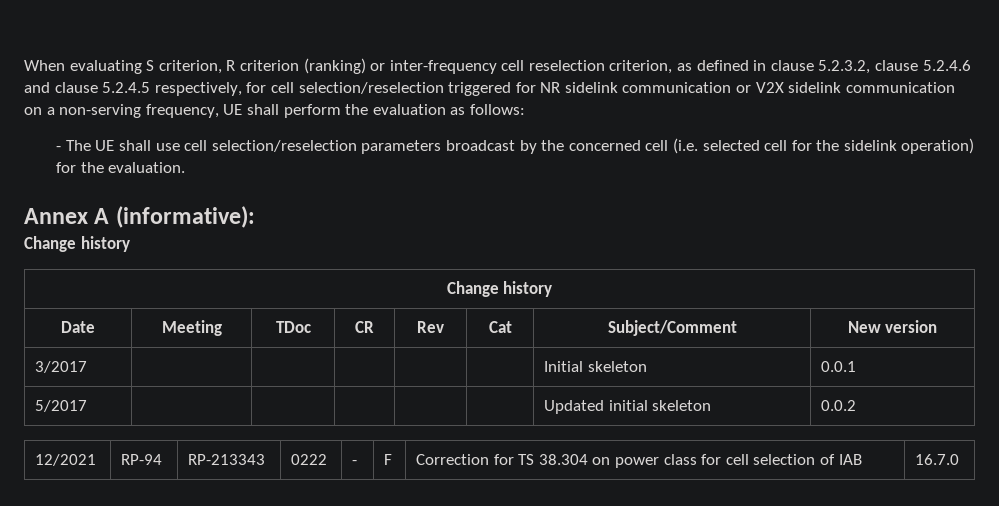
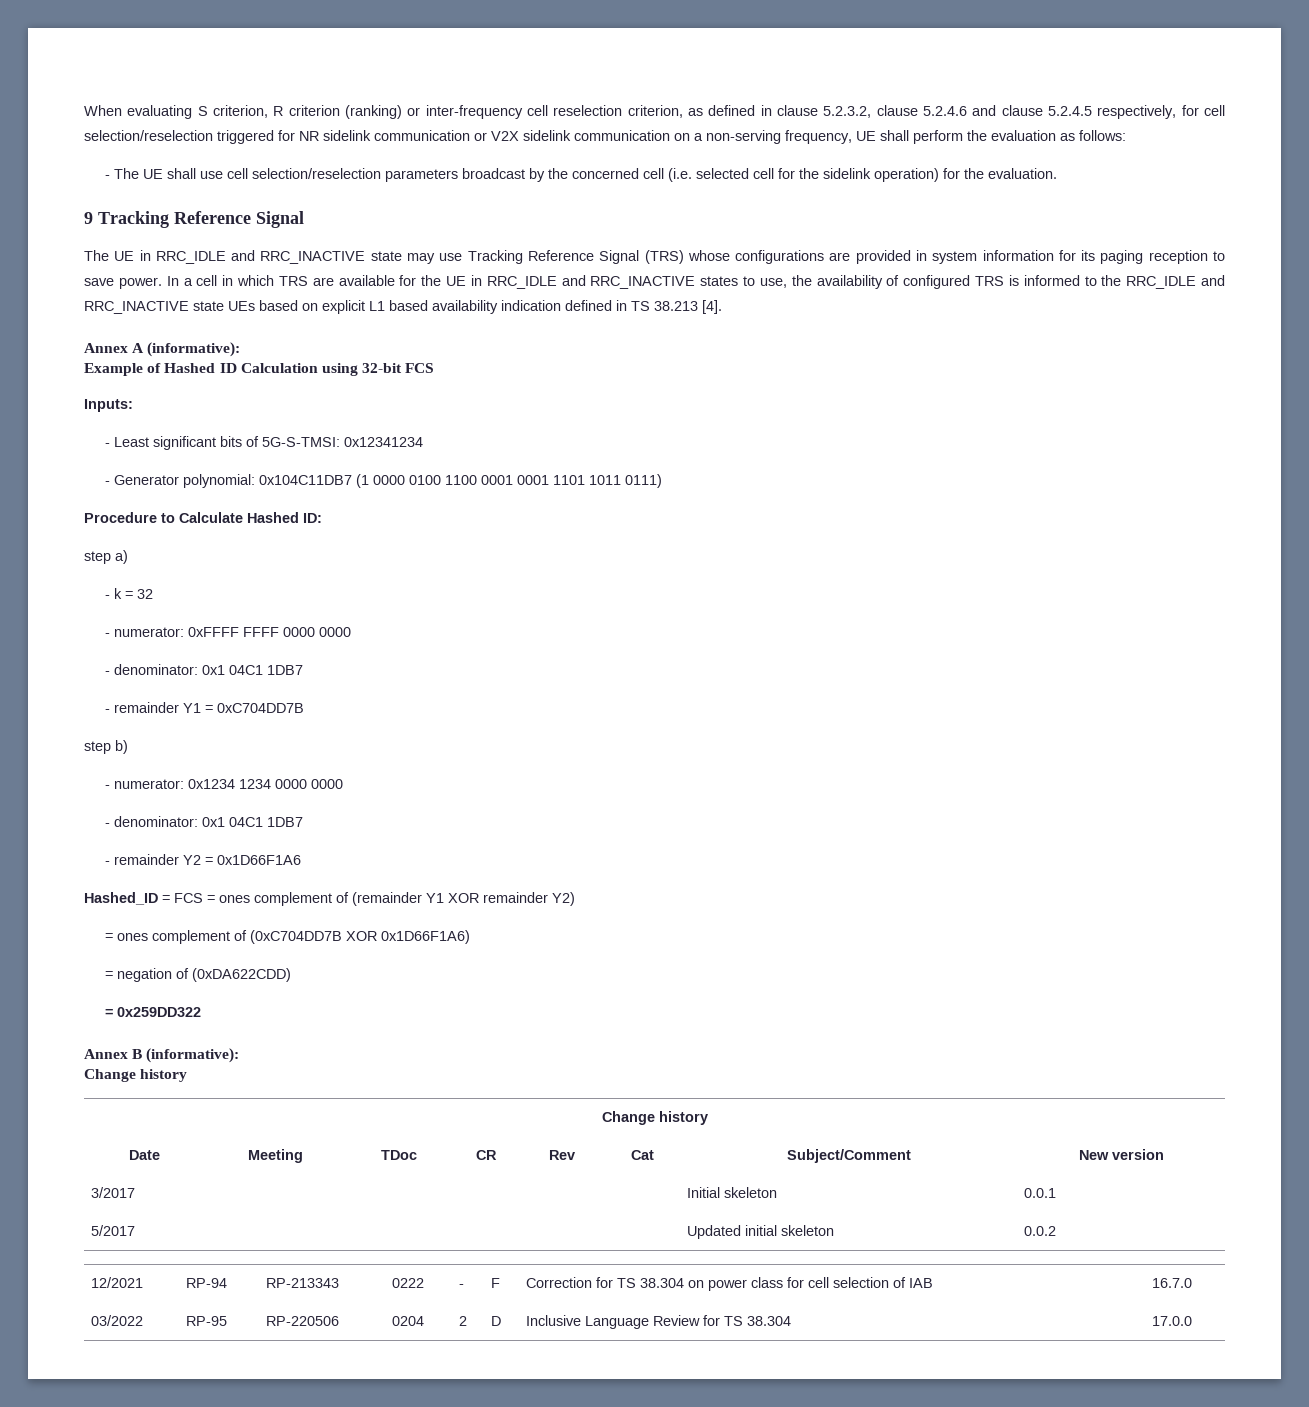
[24,208,110,224] Annex A -> [84,211,304,228] [84,250,1225,264] [84,275,1226,289] [84,300,722,314] [84,342,241,357] [84,363,435,376] [84,399,133,412] [104,436,423,450] [104,474,662,488] [84,512,322,523] [84,550,128,564] [104,588,153,599] [104,627,351,637] [104,664,303,675] [104,702,304,713] [84,740,128,754] [104,779,343,789] [104,816,303,827] [104,854,301,865] [84,892,575,906] [104,930,470,944] [104,968,291,982] [104,1007,201,1017] [84,1049,143,1059] 9 Tracking Reference Signal // The UE in RRC_IDLE and RRC_INACTIVE state may use Tracking Reference Signal (TRS) whose configurations are provided in system information for its paging reception to save power. In a cell in which TRS are available for the UE in RRC_IDLE and RRC_INACTIVE states to use, the availability of configured TRS is informed to the RRC_IDLE and RRC_INACTIVE state UEs based on explicit L1 based availability indication defined in TS 38.213 [4]. // Annex A (informative): // Example of Hashed ID Calculation using 32-bit FCS // Inputs: // - Least significant bits of 5G-S-TMSI: 0x12341234 // - Generator polynomial: 0x104C11DB7 (1 0000 0100 1100 0001 0001 1101 1011 0111) // Procedure to Calculate Hashed ID: // step a) // - k = 32 // - numerator: 0xFFFF FFFF 0000 0000 // - denominator: 0x1 04C1 1DB7 // - remainder Y1 = 0xC704DD7B // step b) // - numerator: 0x1234 1234 0000 0000 // - denominator: 0x1 04C1 1DB7 // - remainder Y2 = 0x1D66F1A6 // Hashed_ID = FCS = ones complement of (remainder Y1 XOR remainder Y2) // = ones complement of (0xC704DD7B XOR 0x1D66F1A6) // = negation of (0xDA622CDD) // = 0x259DD322 // Annex B
(960, 459) none -> [90,1315,143,1326] [185,1316,227,1326] [265,1316,339,1326] [391,1316,424,1326] [458,1316,467,1326] [490,1316,501,1326] [525,1315,791,1329] [1151,1316,1192,1326] // 03/2022 | RP-95 | RP-220506 | 0204 | 2 | D | Inclusive Language Review for TS 38.304 | 17.0.0

